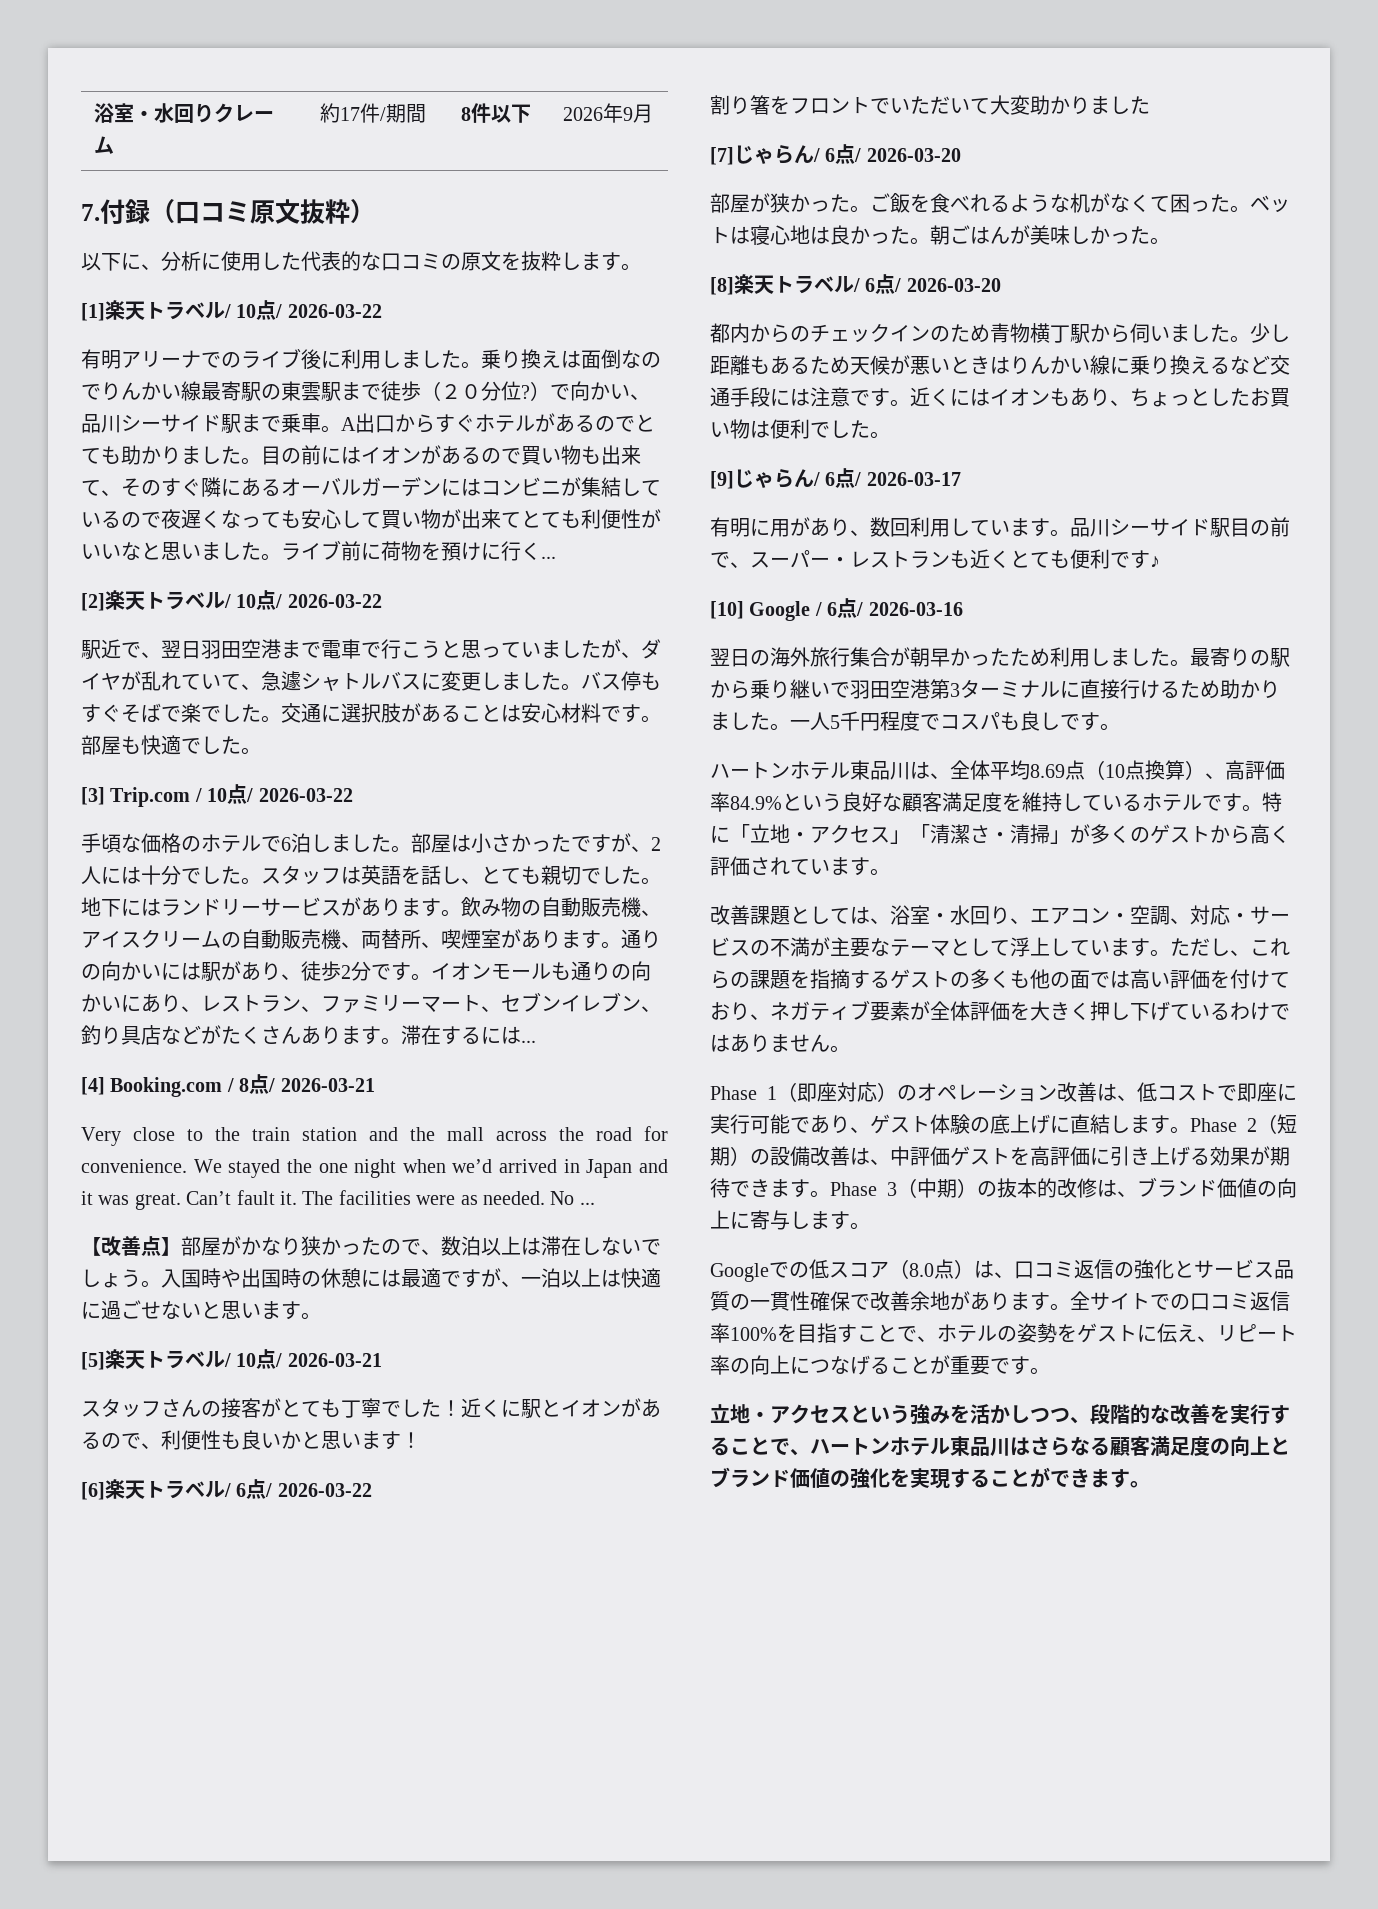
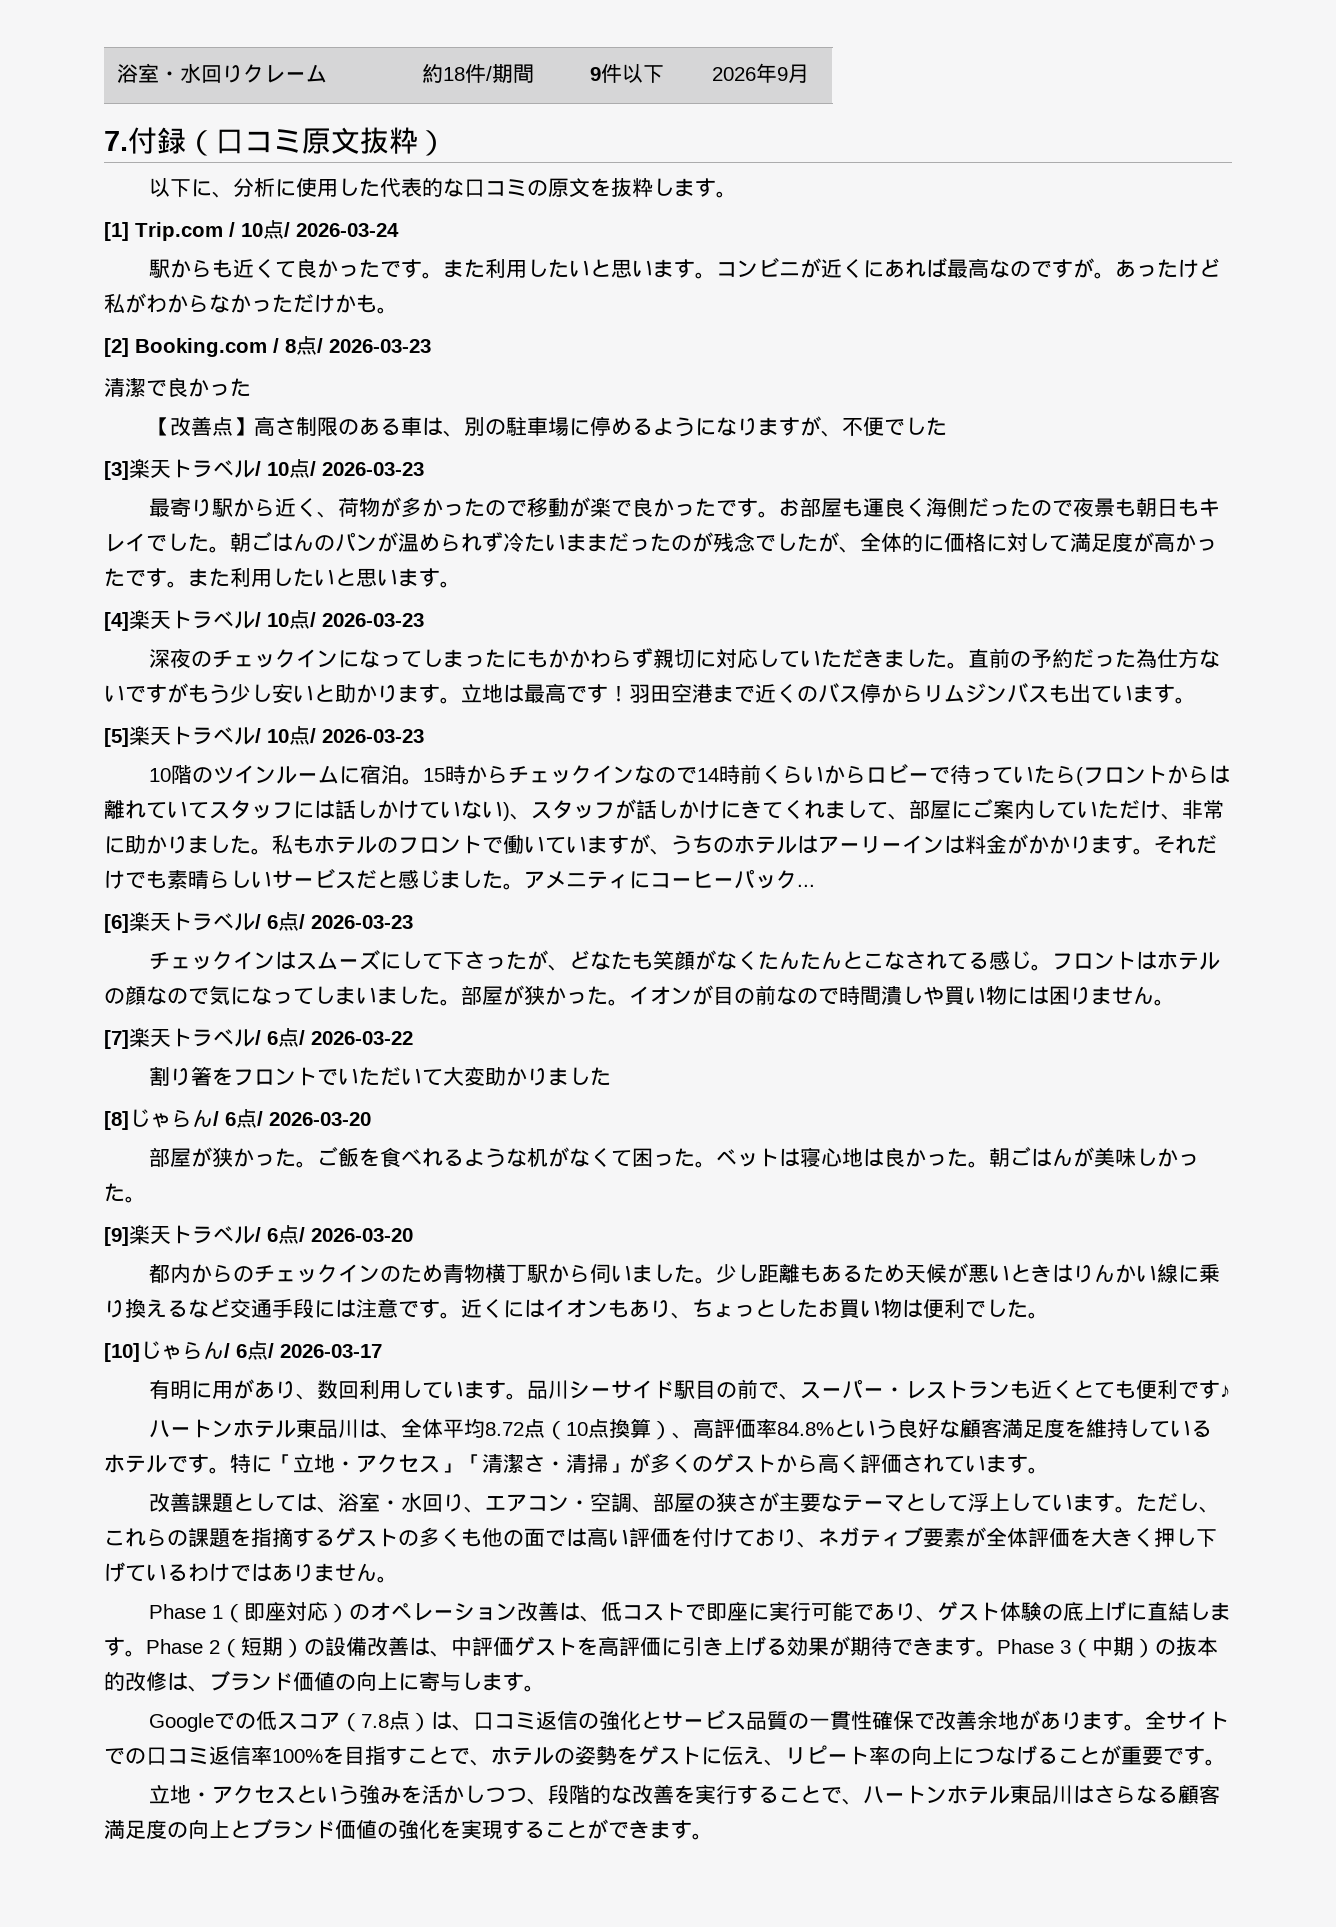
[339,107,360,121] 17 -> [443,67,465,81] 18
[460,107,471,121] 8 -> [589,67,601,81] 9
[105,300,382,320] [81,348,661,369] [81,381,650,402] [81,413,655,434] [81,445,641,465] [81,477,661,497] [81,509,661,529] [81,540,556,561] [81,590,382,611] [81,639,661,660] [81,671,661,691] [81,703,661,723] [81,735,261,755] [81,784,353,807] [81,833,661,853] [81,865,661,885] [81,897,661,917] [81,929,661,949] [81,961,651,982] [81,992,661,1013] [81,1025,536,1045] [81,1074,375,1097] [81,1126,668,1146] [81,1159,668,1178] [81,1190,595,1210] [81,1236,661,1256] [81,1268,661,1288] [81,1300,241,1320] 楽天トラベル/ 10点/ 2026-03-22 // 有明アリーナでのライブ後に利用しました。乗り換えは面倒なのでりんかい線最寄駅の東雲駅まで徒歩（２０分位?）で向かい、品川シーサイド駅まで乗車。A出口からすぐホテルがあるのでとても助かりました。目の前にはイオンがあるので買い物も出来て、そのすぐ隣にあるオーバルガーデンにはコンビニが集結しているので夜遅くなっても安心して買い物が出来てとても利便性がいいなと思いました。ライブ前に荷物を預けに行く... // [2]楽天トラベル/ 10点/ 2026-03-22 // 駅近で、翌日羽田空港まで電車で行こうと思っていましたが、ダイヤが乱れていて、急遽シャトルバスに変更しました。バス停もすぐそばで楽でした。交通に選択肢があることは安心材料です。部屋も快適でした。 // [3] Trip.com / 10点/ 2026-03-22 // 手頃な価格のホテルで6泊しました。部屋は小さかったですが、2人には十分でした。スタッフは英語を話し、とても親切でした。地下にはランドリーサービスがあります。飲み物の自動販売機、アイスクリームの自動販売機、両替所、喫煙室があります。通りの向かいには駅があり、徒歩2分です。イオンモールも通りの向かいにあり、レストラン、ファミリーマート、セブンイレブン、釣り具店などがたくさんあります。滞在するには... // [4] Booking.com / 8点/ 2026-03-21 // Very close to the train station and the mall across the road for convenience. We stayed the one night when we’d arrived in Japan and it was great. Can’t fault it. The facilities were as needed. No ... // 【改善点】部屋がかなり狭かったので、数泊以上は滞在しないでしょう。入国時や出国時の休憩には最適ですが、一泊以上は快適に過ごせないと思 -> [135,220,399,241] [148,258,1220,279] [104,293,398,314] [104,336,431,357] [104,377,251,397] [148,416,947,437] [104,458,424,480] [148,497,1220,518] [104,531,1217,553] [104,567,461,588] [104,609,424,631] [148,648,1220,669] [104,683,1112,704] Trip.com / 10点/ 2026-03-24 // 駅からも近くて良かったです。また利用したいと思います。コンビニが近くにあれば最高なのですが。あったけど私がわからなかっただけかも。 // [2] Booking.com / 8点/ 2026-03-23 // 清潔で良かった // 【改善点】高さ制限のある車は、別の駐車場に停めるようになりますが、不便でした // [3]楽天トラベル/ 10点/ 2026-03-23 // 最寄り駅から近く、荷物が多かったので移動が楽で良かったです。お部屋も運良く海側だったので夜景も朝日もキレイでした。朝ごはんのパンが温められず冷たいままだったのが残念でしたが、全体的に価格に対して満足度が高かったです。また利用したいと思います。 // [4]楽天トラベル/ 10点/ 2026-03-23 // 深夜のチェックインになってしまったにもかかわらず親切に対応していただきました。直前の予約だった為仕方ないですがもう少し安いと助かります。立地は最高です！羽田空港まで近くのバス停からリムジンバスも出て
[287,1353,382,1367] [81,1398,661,1419] [81,1430,421,1450] [81,1482,105,1500] 2026-03-21 // スタッフさんの接客がとても丁寧でした！近くに駅とイオンがあるので、利便性も良いかと思います！ // [6] -> [322,729,424,743] [148,764,1230,786] [104,798,1224,821] [104,834,1217,855] [104,869,815,890] [104,911,413,933] [148,950,1220,971] [104,985,1175,1006] [104,1030,129,1049] 2026-03-23 // 10階のツインルームに宿泊。15時からチェックインなので14時前くらいからロビーで待っていたら(フロントからは離れていてスタッフには話しかけていない)、スタッフが話しかけにきてくれまして、部屋にご案内していただけ、非常に助かりました。私もホテルのフロントで働いていますが、うちのホテルはアーリーインは料金がかかります。それだけでも素晴らしいサービスだと感じました。アメニティにコーヒーパック... // [6]楽天トラベル/ 6点/ 2026-03-23 // チェックインはスムーズにして下さったが、どなたも笑顔がなくたんたんとこなされてる感じ。フロントはホテルの顔なので気になってしまいました。部屋が狭かった。イオンが目の前なので時間潰しや買い物には困りません。 // [7]
[710,147,734,165] [7] -> [104,1111,129,1130] [8]
[710,277,734,295] [8] -> [104,1227,129,1246] [9]
[710,471,734,489] [9] -> [104,1343,140,1362] [10]
[710,598,963,621] [710,647,1290,668] [710,679,1280,699] [710,711,1120,731] // [10] Google / 6点/ 2026-03-16 // 翌日の海外旅行集合が朝早かったため利用しました。最寄りの駅から乗り継いで羽田空港第3ターミナルに直接行けるため助かりました。一人5千円程度でコスパも良しです。 -> (1230, 1391) none
[1030,764,1065,778] 8.69 -> [484,1422,524,1436] 8.72
[730,796,782,810] 84.9% -> [776,1422,834,1436] 84.8%
[1190,905,1290,925] [710,937,810,957] 対応・サービスの不満 -> [652,1492,758,1513] 部屋の狭さ
[909,1263,934,1277] 8.0 -> [360,1714,389,1728] 7.8

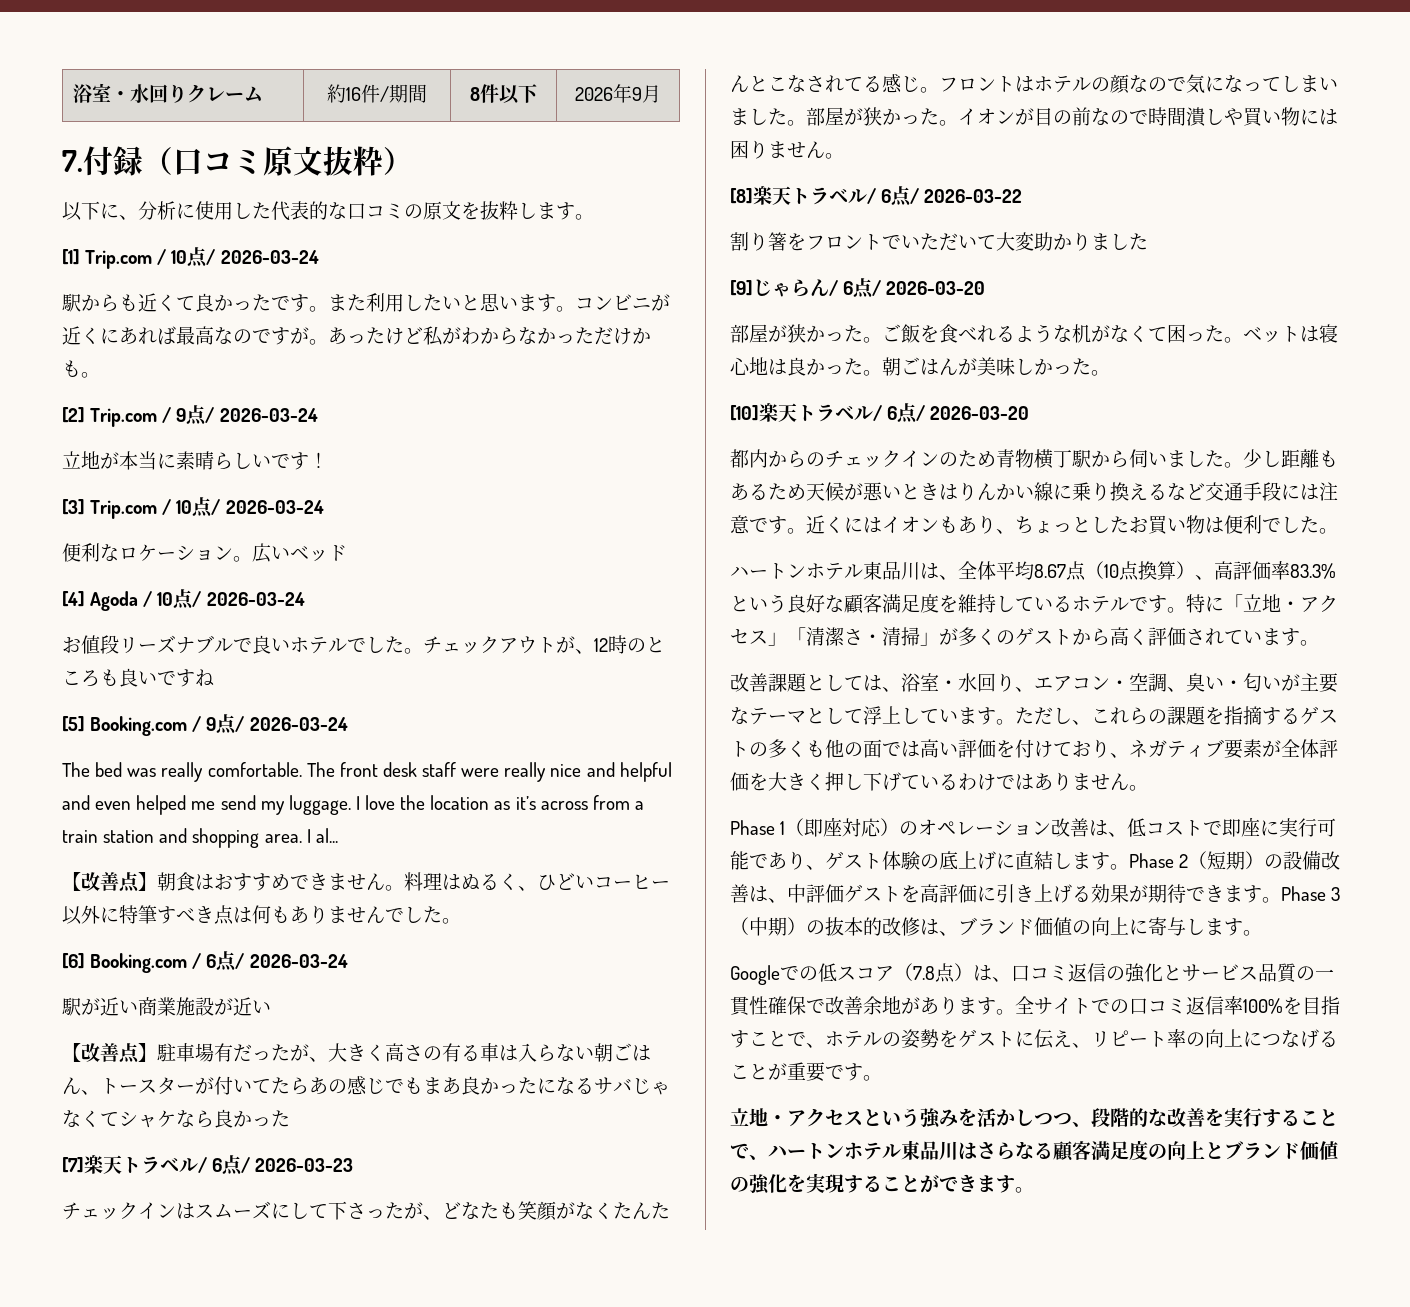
[443,67,465,81] 18 -> [346,87,361,101] 16
[589,67,601,81] 9 -> [470,87,480,101] 8
[135,336,431,357] [104,377,251,397] [148,416,947,437] [104,458,424,480] [148,497,1220,518] [104,531,1217,553] [104,567,461,588] [104,609,424,631] [148,648,1220,669] [104,683,1196,704] [104,725,424,747] [148,764,1230,786] [104,798,1224,821] [104,834,1217,855] [104,869,815,890] [104,914,129,933] Booking.com / 8点/ 2026-03-23 // 清潔で良かった // 【改善点】高さ制限のある車は、別の駐車場に停めるようになりますが、不便でした // [3]楽天トラベル/ 10点/ 2026-03-23 // 最寄り駅から近く、荷物が多かったので移動が楽で良かったです。お部屋も運良く海側だったので夜景も朝日もキレイでした。朝ごはんのパンが温められず冷たいままだったのが残念でしたが、全体的に価格に対して満足度が高かったです。また利用したいと思います。 // [4]楽天トラベル/ 10点/ 2026-03-23 // 深夜のチェックインになってしまったにもかかわらず親切に対応していただきました。直前の予約だった為仕方ないですがもう少し安いと助かります。立地は最高です！羽田空港まで近くのバス停からリムジンバスも出ています。 // [5]楽天トラベル/ 10点/ 2026-03-23 // 10階のツインルームに宿泊。15時からチェックインなので14時前くらいからロビーで待っていたら(フロントからは離れていてスタッフには話しかけていない)、スタッフが話しかけにきてくれまして、部屋にご案内していただけ、非常に助かりました。私もホテルのフロントで働いていますが、うちのホテルはアーリーインは料金がかかります。それだけでも素晴らしいサービスだと感じました。アメニティにコーヒーパック... // [6] -> [90,405,318,427] [62,451,328,470] [62,497,324,519] [62,543,347,563] [62,589,305,611] [62,635,665,654] [62,668,214,687] [62,714,348,736] [62,762,672,782] [62,795,644,815] [62,828,338,848] [62,872,670,893] [62,905,461,925] [62,951,348,973] [61,997,271,1016] [62,1043,651,1064] [62,1076,670,1095] [62,1109,290,1128] [62,1157,84,1173] Trip.com / 9点/ 2026-03-24 // 立地が本当に素晴らしいです！ // [3] Trip.com / 10点/ 2026-03-24 // 便利なロケーション。広いベッド // [4] Agoda / 10点/ 2026-03-24 // お値段リーズナブルで良いホテルでした。チェックアウトが、12時のところも良いですね // [5] Booking.com / 9点/ 2026-03-24 // The bed was really comfortable. The front desk staff were really nice and helpful and even helped me send my luggage. I love the location as it’s across from a train station and shopping area. I al... // 【改善点】朝食はおすすめできません。料理はぬるく、ひどいコーヒー以外に特筆すべき点は何もありませんでした。 // [6] Booking.com / 6点/ 2026-03-24 // 駅が近い商業施設が近い // 【改善点】駐車場有だったが、大きく高さの有る車は入らない朝ごはん、トースターが付いてたらあの感じでもまあ良かったになるサバじゃなくてシャケなら良かった // [7]
[104,1030,129,1049] [7] -> [730,188,753,204] [8]
[104,1111,129,1130] [8] -> [730,280,753,296] [9]
[104,1227,129,1246] [9] -> [730,405,759,421] [10]
[104,1341,382,1362] [148,1379,1230,1400] // [10]じゃらん/ 6点/ 2026-03-17 // 有明に用があり、数回利用しています。品川シーサイド駅目の前で、スーパー・レストランも近くとても便利です♪ -> (1338, 531) none
[484,1422,524,1436] 8.72 -> [1034,564,1066,578] 8.67
[776,1422,834,1436] 84.8% -> [1290,563,1336,579] 83.3%
[652,1492,758,1513] 部屋の狭さ -> [1186,673,1281,692] 臭い・匂い

